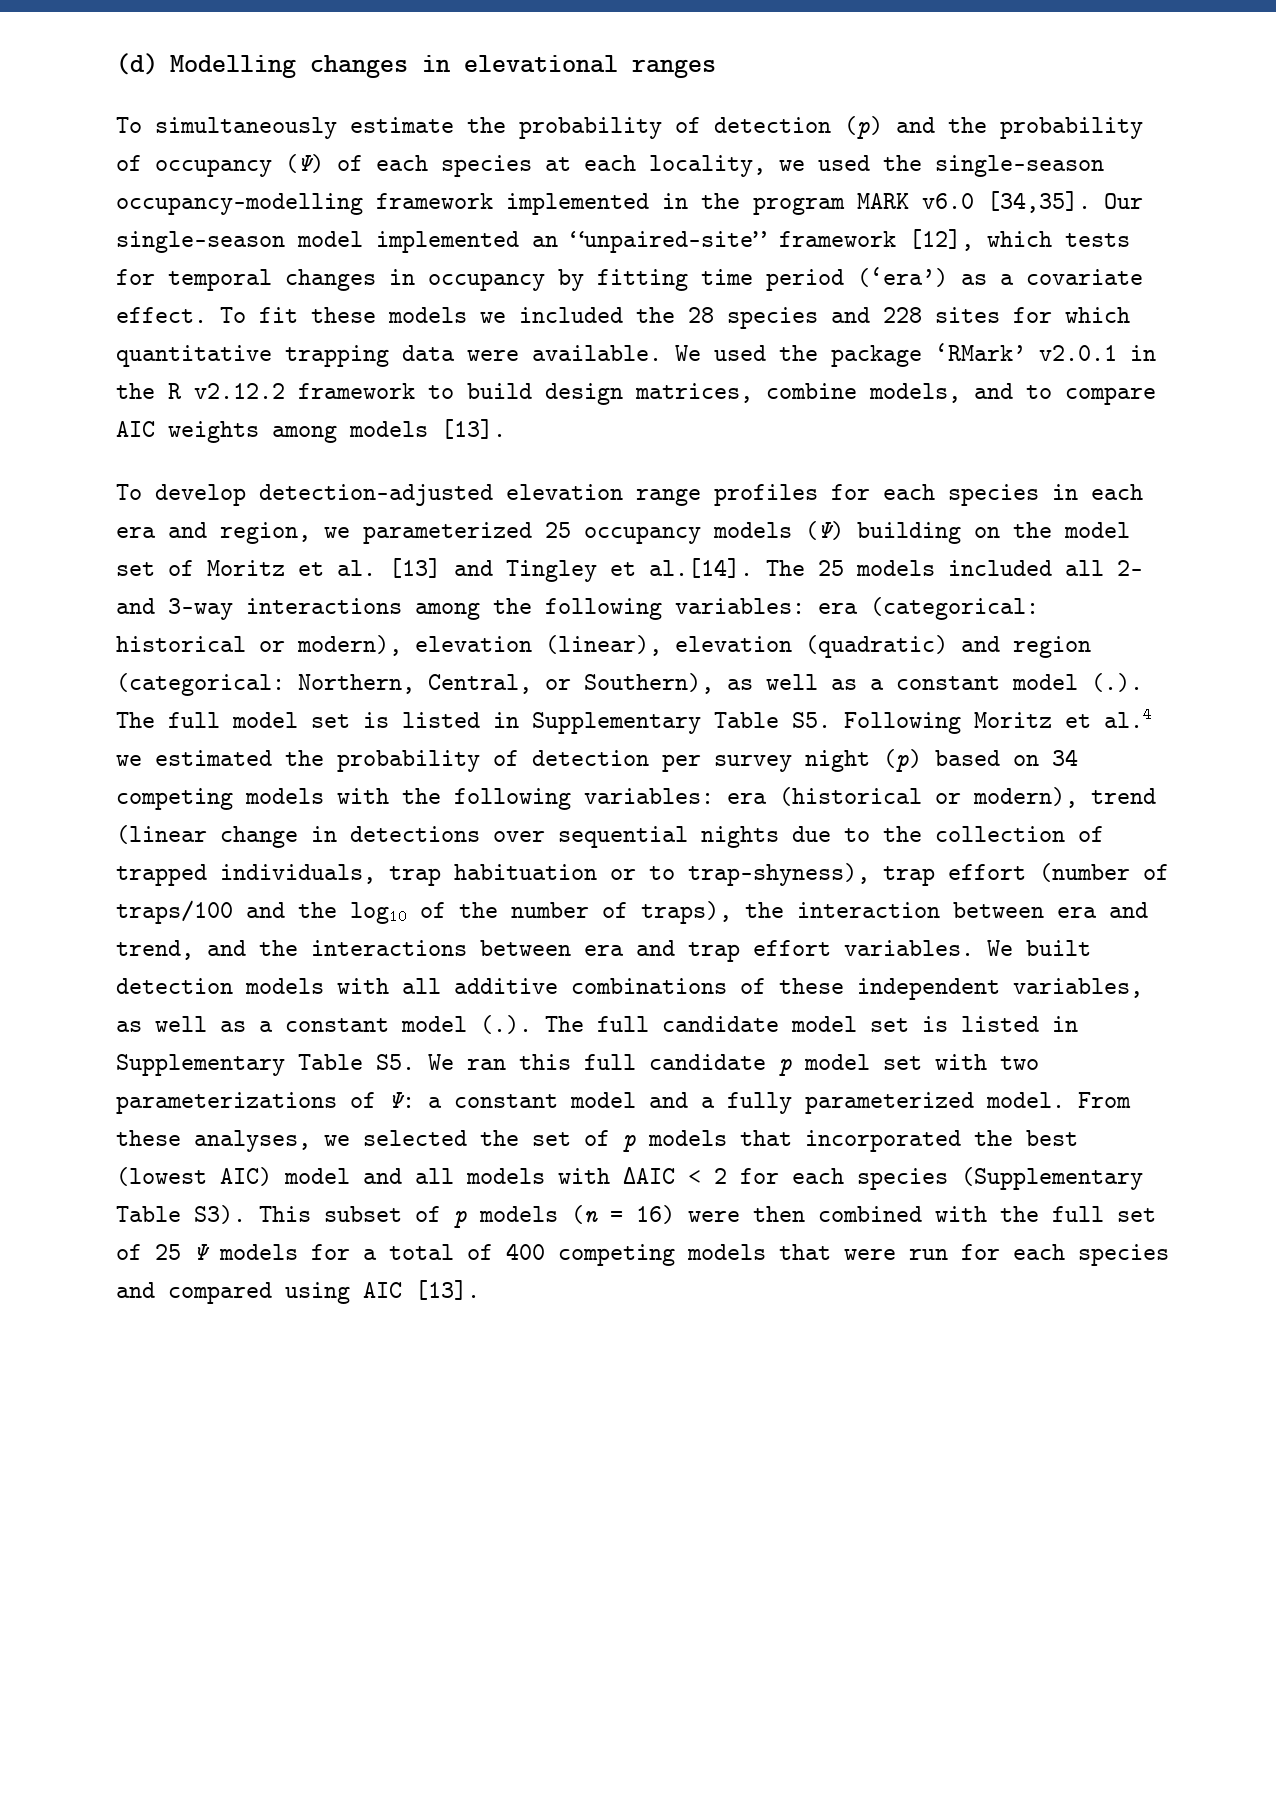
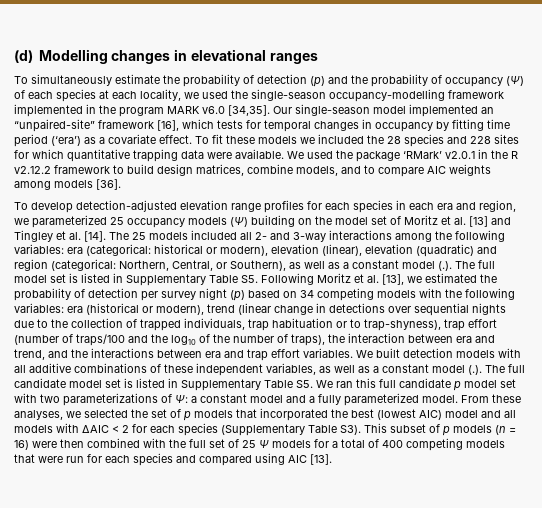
[909,229,974,251] [12], -> [157,120,179,131] [16],
[441,419,506,439] [13]. -> [96,179,121,190] [36].
[649,558,753,578] al.[14]. -> [69,231,106,242] al. [14].
[1104,707,1152,728] al.4 -> [367,274,404,285] al. [13],

